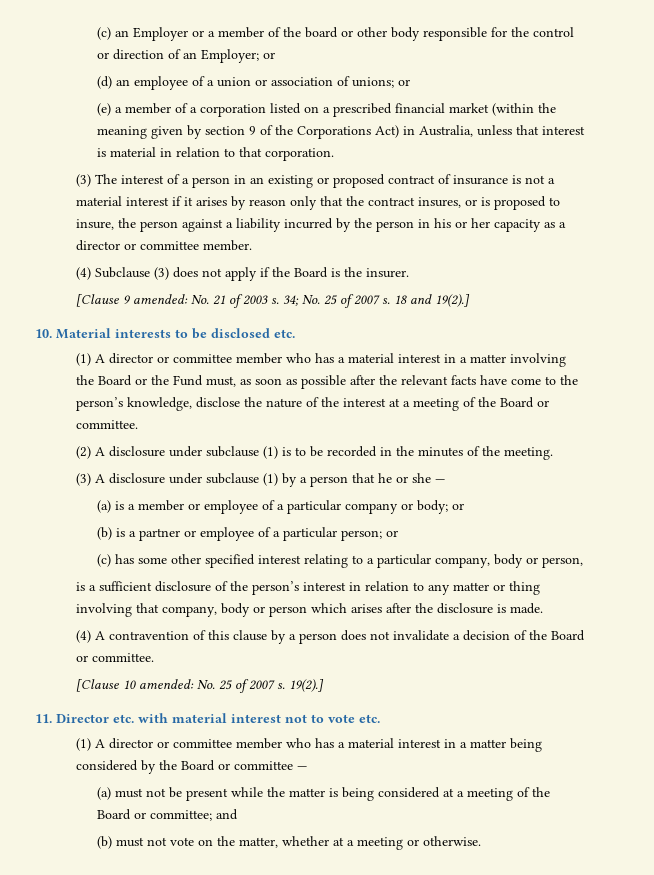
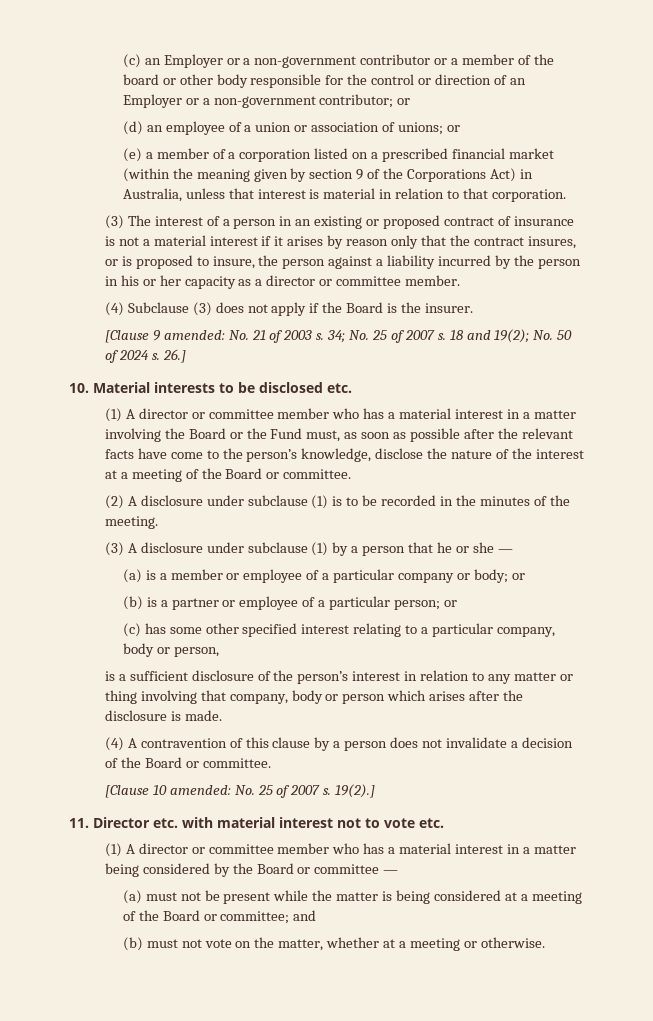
(216, 34) none -> [254,54,459,68] non-government contributor or a
[201,49,260,63] Employer; -> [122,94,394,108] Employer or a non-government contributor;
[435,294,471,307] 19(2).] -> [494,329,573,343] [104,349,186,363] 19(2); No. 50 of 2024 s. 26.]

